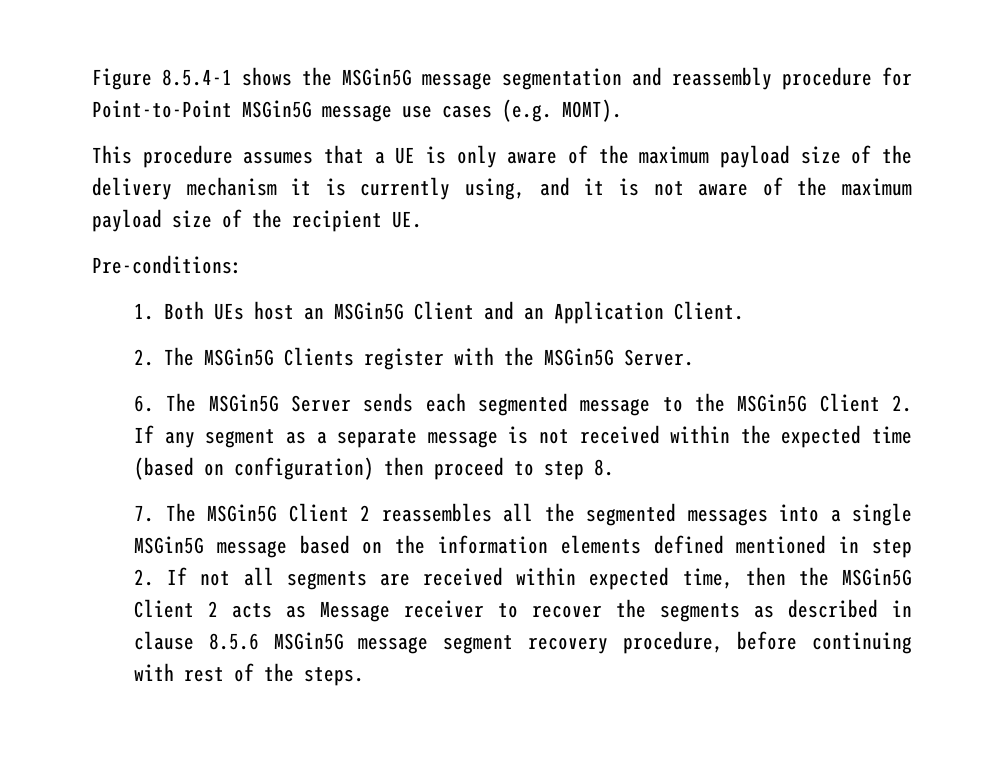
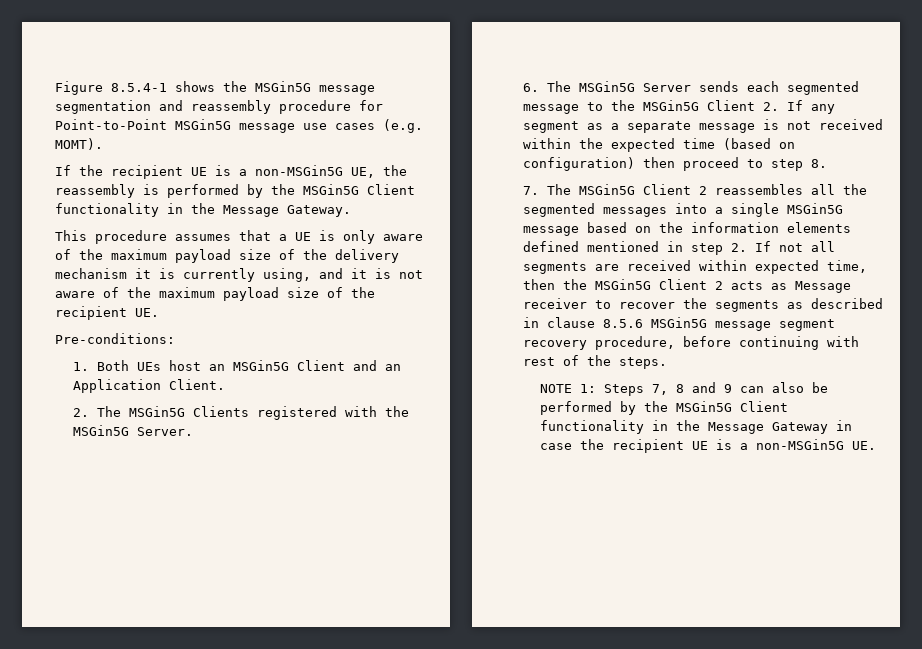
(622, 110) none -> [55,165,407,179] [55,184,415,198] [55,203,351,217] // If the recipient UE is a non-MSGin5G UE, the reassembly is performed by the MSGin5G Client functionality in the Message Gateway.
[364,348,445,370] register -> [256,406,337,420] registered
(365, 676) none -> [540,382,829,396] [540,401,789,415] [540,420,853,434] [540,439,877,453] // NOTE 1: Steps 7, 8 and 9 can also be performed by the MSGin5G Client functionality in the Message Gateway in case the recipient UE is a non-MSGin5G UE.

